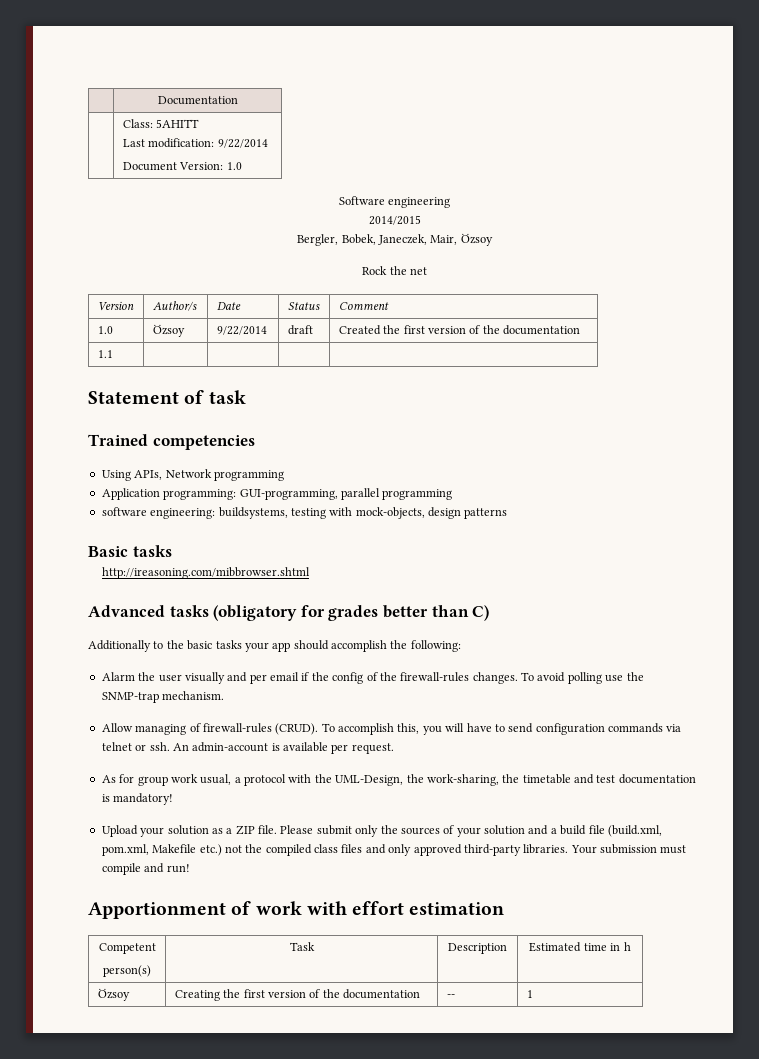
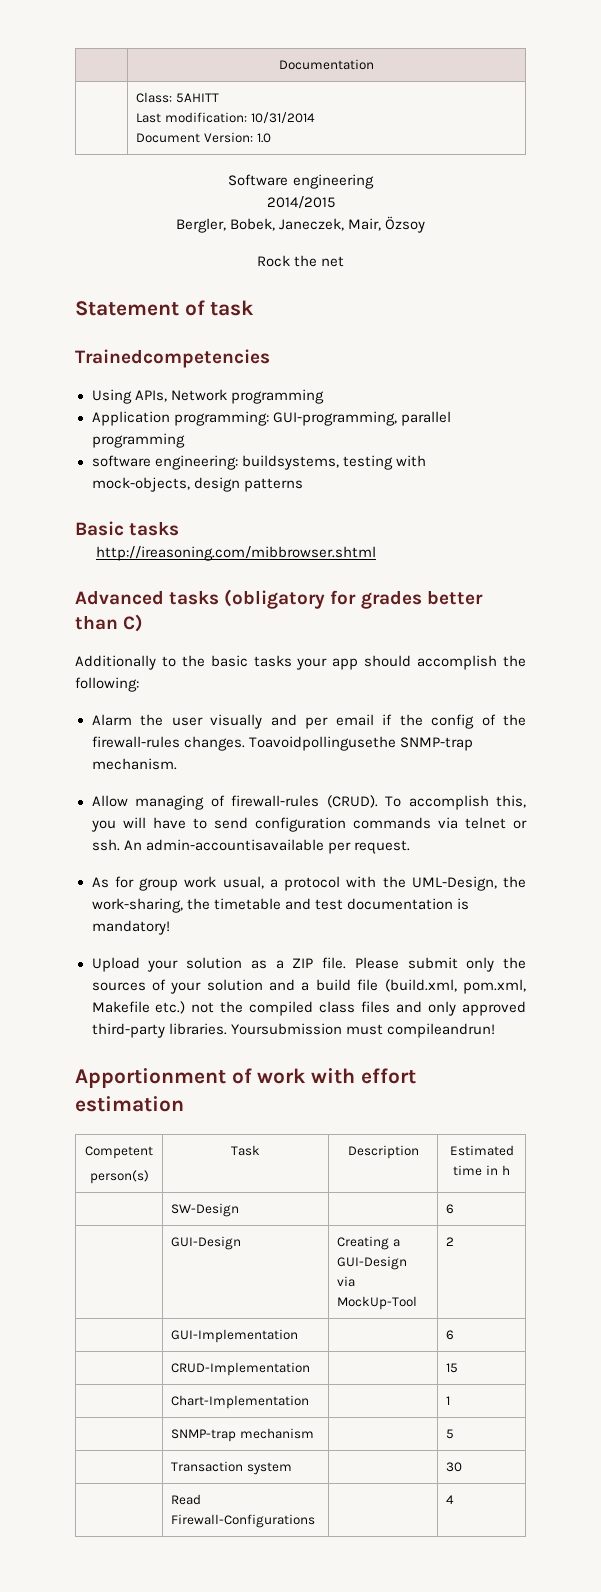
[217,139,268,148] 9/22/2014 -> [250,112,315,123] 10/31/2014
[97,301,134,311] [152,301,197,311] [216,302,241,310] [287,302,320,310] [338,302,389,310] [97,326,113,334] [152,324,185,337] [216,326,267,335] [287,325,313,335] [338,325,581,335] [97,350,113,358] // Version | Author/s | Date | Status | Comment // 1.0 | Özsoy | 9/22/2014 | draft | Created the first version of the documentation // 1.1 | | | | -> (345, 261) none
[88,434,255,450] Trained competencies -> [75,349,270,368] Trainedcompetencies
[521,672,644,684] To avoid polling use the -> [248,736,396,751] Toavoidpollingusethe
[192,742,328,752] admin-account is available -> [145,839,324,851] admin-accountisavailable
[570,844,687,854] [101,863,190,875] Your submission must compile and run! -> [230,1023,495,1038] Yoursubmission must compileandrun!
[97,988,130,1001] [174,989,421,1001] [446,994,455,998] [526,990,533,998] Özsoy | Creating the first version of the documentation | -- | 1 -> [171,1203,240,1217] [446,1204,455,1214] [171,1236,242,1250] [337,1236,401,1250] [337,1256,408,1270] [337,1276,356,1287] [337,1296,418,1310] [446,1237,455,1246] [171,1329,299,1343] [446,1330,455,1340] [171,1362,311,1376] [446,1363,459,1373] [171,1395,310,1409] [446,1396,451,1405] [171,1428,315,1442] [446,1429,455,1439] [171,1461,293,1475] [446,1462,463,1472] [171,1494,202,1505] [171,1514,316,1528] [446,1495,455,1504] | SW-Design | | 6 // | GUI-Design | Creating a GUI-Design via MockUp-Tool | 2 // | GUI-Implementation | | 6 // | CRUD-Implementation | | 15 // | Chart-Implementation | | 1 // | SNMP-trap mechanism | | 5 // | Transaction system | | 30 // | Read Firewall-Configurations | | 4

